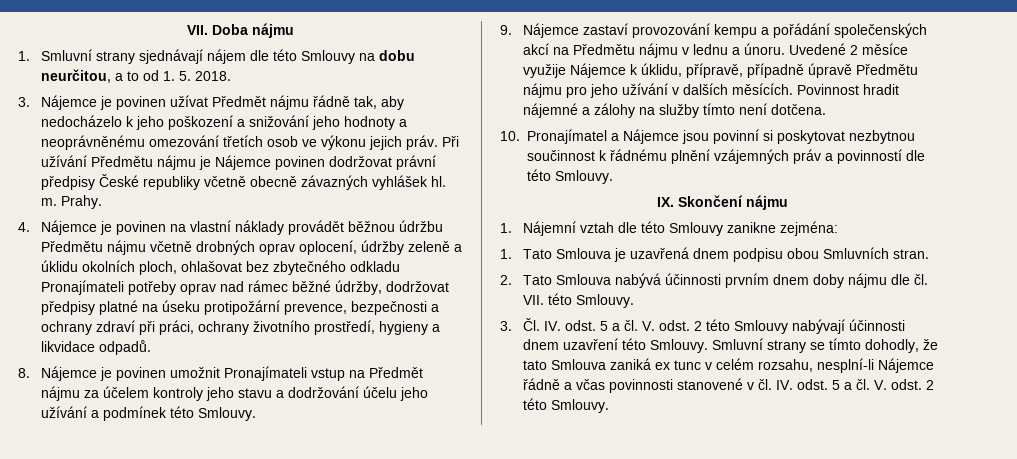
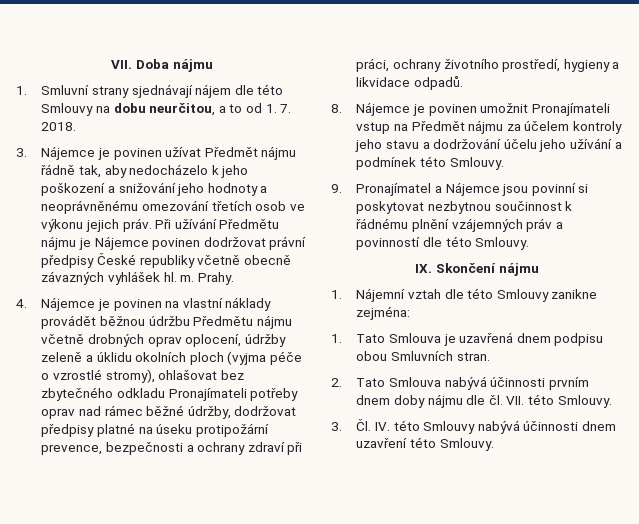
[178,71,191,81] 5. -> [280,104,292,113] 7.
[138,261,177,275] ploch, -> [189,351,303,365] [41,369,155,383] ploch (vyjma péče o vzrostlé stromy),
[522,23,927,38] [522,43,908,58] [522,63,918,78] [522,83,899,98] [522,103,826,118] [500,131,520,141] Nájemce zastaví provozování kempu a pořádání společenských akcí na Předmětu nájmu v lednu a únoru. Uvedené 2 měsíce využije Nájemce k úklidu, přípravě, případně úpravě Předmětu nájmu pro jeho užívání v dalších měsících. Povinnost hradit nájemné a zálohy na služby tímto není dotčena. // 10. -> (342, 188) none
[564,319,845,334] odst. 5 a čl. V. odst. 2 této Smlouvy nabývají -> [393,420,520,434] této Smlouvy nabývá
[711,338,938,353] [522,358,934,373] [522,378,934,393] [522,398,609,413] Smluvní strany se tímto dohodly, že tato Smlouva zaniká ex tunc v celém rozsahu, nesplní-li Nájemce řádně a včas povinnosti stanovené v čl. IV. odst. 5 a čl. V. odst. 2 této Smlouvy. -> (494, 444) none

